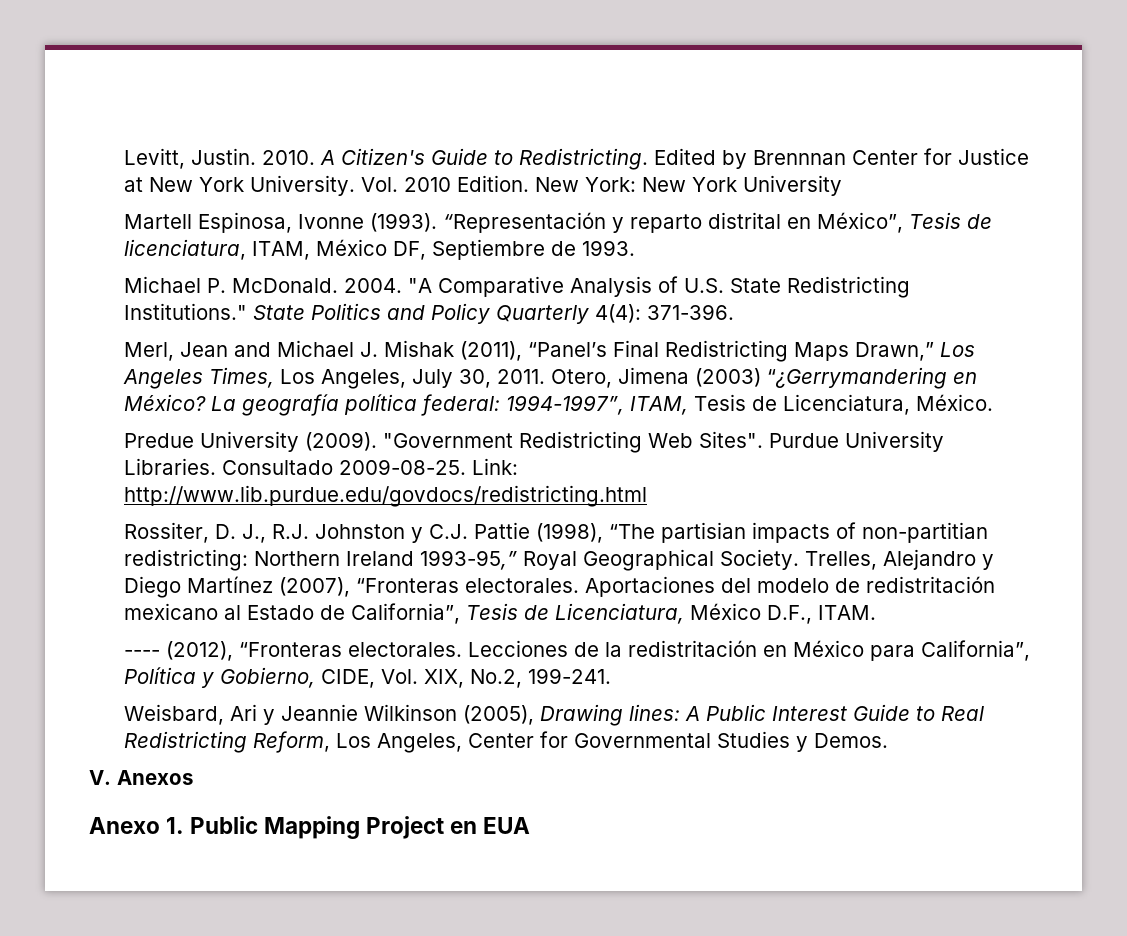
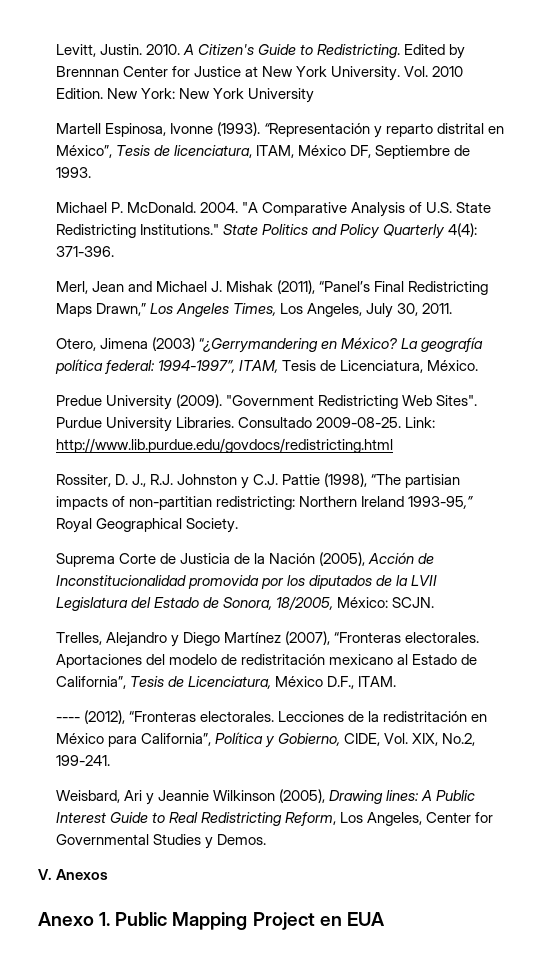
(545, 376) none -> (453, 308) //
(799, 559) none -> [55,552,435,567] [55,575,437,589] [55,596,434,611] // Suprema Corte de Justicia de la Nación (2005), Acción de Inconstitucionalidad promovida por los diputados de la LVII Legislatura del Estado de Sonora, 18/2005, México: SCJN. //

